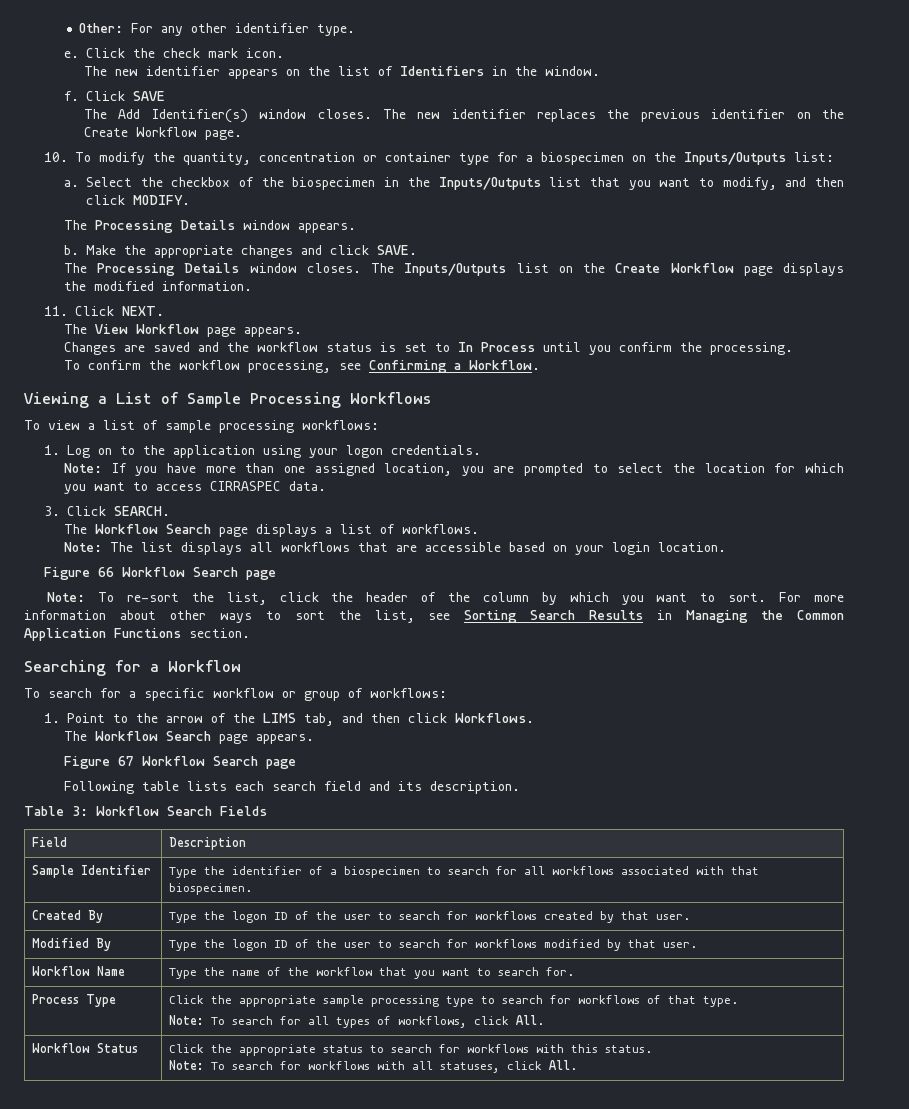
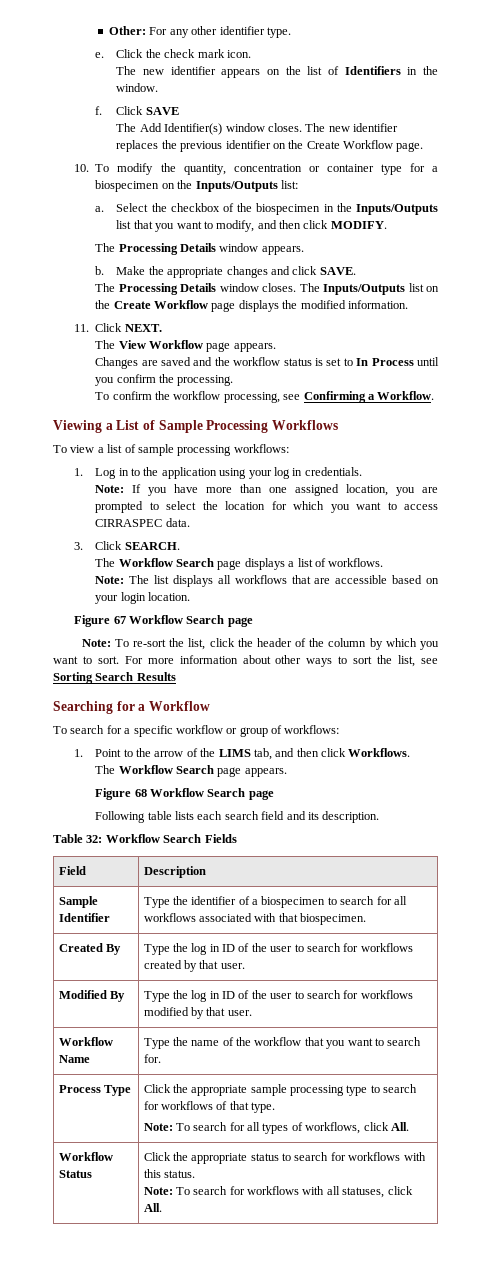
[98,448,113,455] on -> [118,468,129,476] in
[346,445,384,458] logon -> [273,467,303,479] log in
[98,567,115,577] 66 -> [113,616,126,624] 67
[657,610,844,623] [24,628,250,641] in Managing the Common Application Functions section. -> (176, 676) none
[118,756,135,766] 67 -> [134,789,147,797] 68
[72,806,88,816] 3: -> [86,835,103,843] 32:
[231,911,267,923] logon -> [191,943,220,955] log in
[231,939,267,951] logon -> [191,990,220,1002] log in

